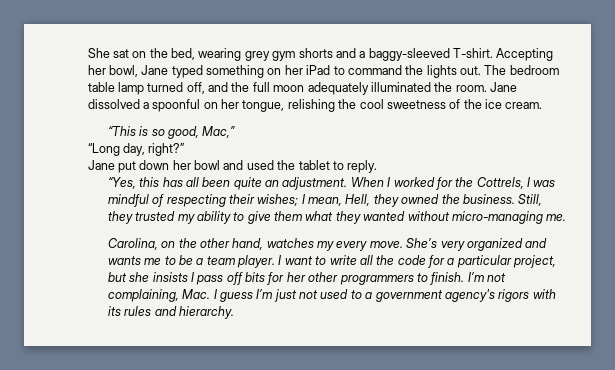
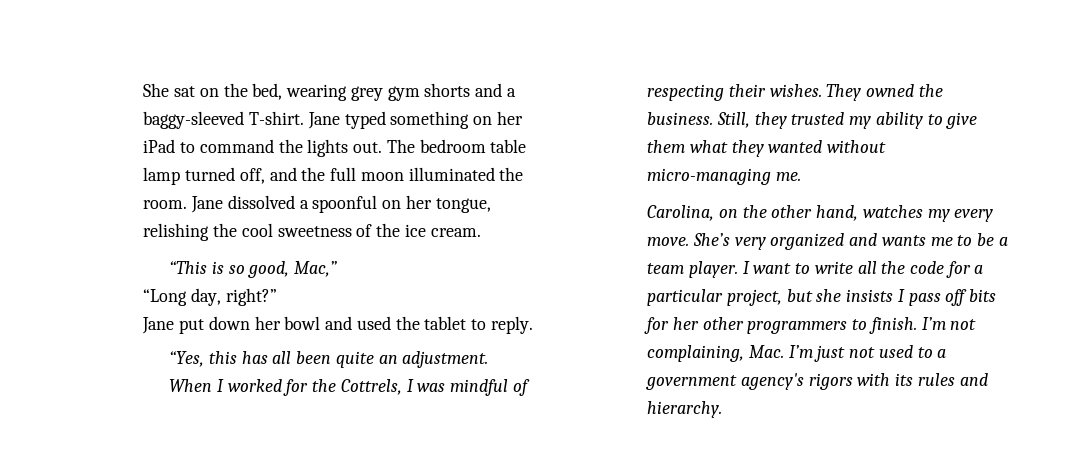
[496,48,554,61] [87,65,138,77] Accepting her bowl, -> (305, 118) none
[307,82,369,95] adequately -> (404, 176) none
[257,194,399,207] wishes; I mean, Hell, they -> [769,84,862,101] wishes. They
[213,289,253,302] I guess -> (784, 351) none

